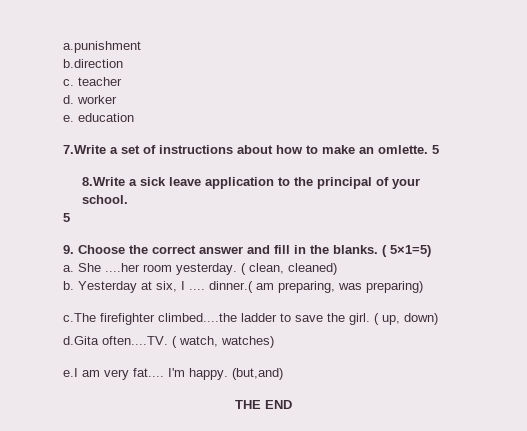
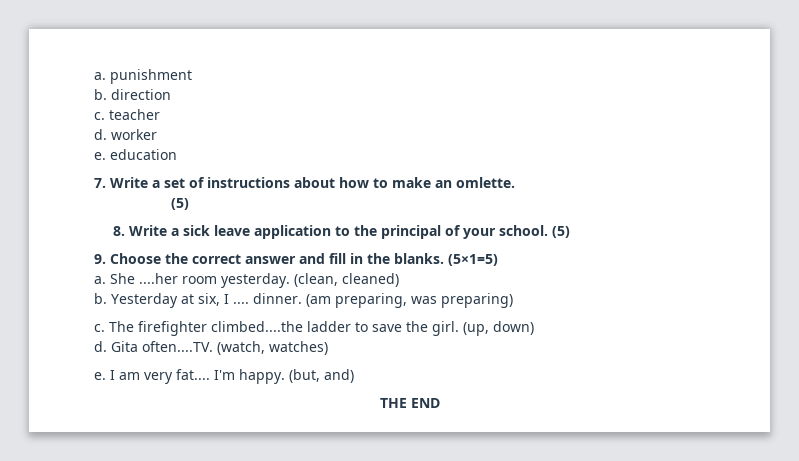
[63,41,141,53] [63,59,123,68] a.punishment // b.direction -> [94,69,192,84] [94,89,171,100] a. punishment // b. direction
[63,145,106,154] 7.Write -> [94,177,148,188] 7. Write
[432,145,439,154] [81,177,125,186] 5 // 8.Write -> [171,198,190,210] [113,225,168,236] // (5) // 8. Write
[63,213,70,222] // 5 -> [552,226,571,238] (5)
[382,245,431,257] ( 5×1=5) -> [448,254,498,266] (5×1=5)
[241,263,284,275] ( clean, -> [294,273,338,287] (clean,
[209,281,274,293] dinner.( am -> [253,293,331,307] dinner. (am
[63,313,96,322] c.The -> [94,321,134,332] c. The
[374,313,400,325] ( up, -> [463,322,489,336] (up,
[63,336,218,348] d.Gita often....TV. ( watch, -> [94,341,265,355] d. Gita often....TV. (watch,
[63,368,78,377] e.I -> [94,370,115,380] e. I
[232,368,283,380] (but,and) -> [289,369,354,383] (but, and)

